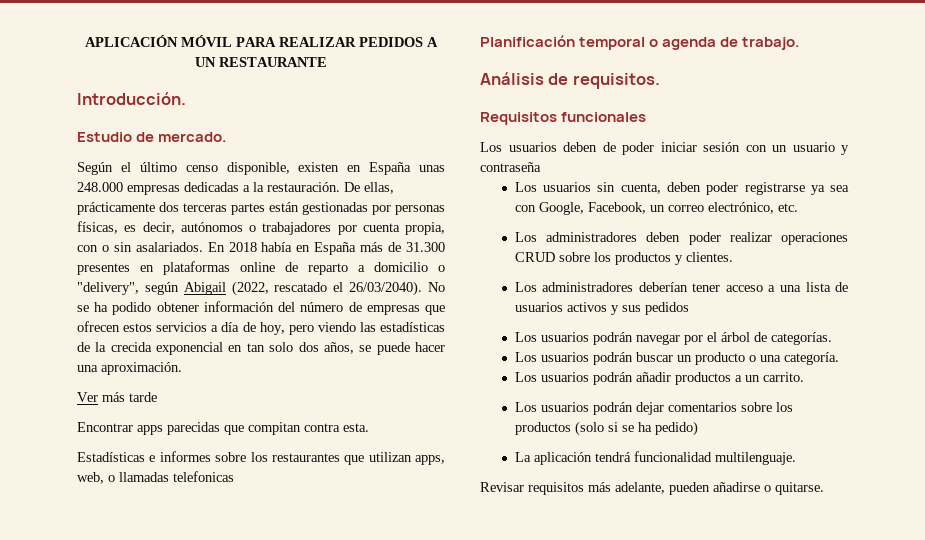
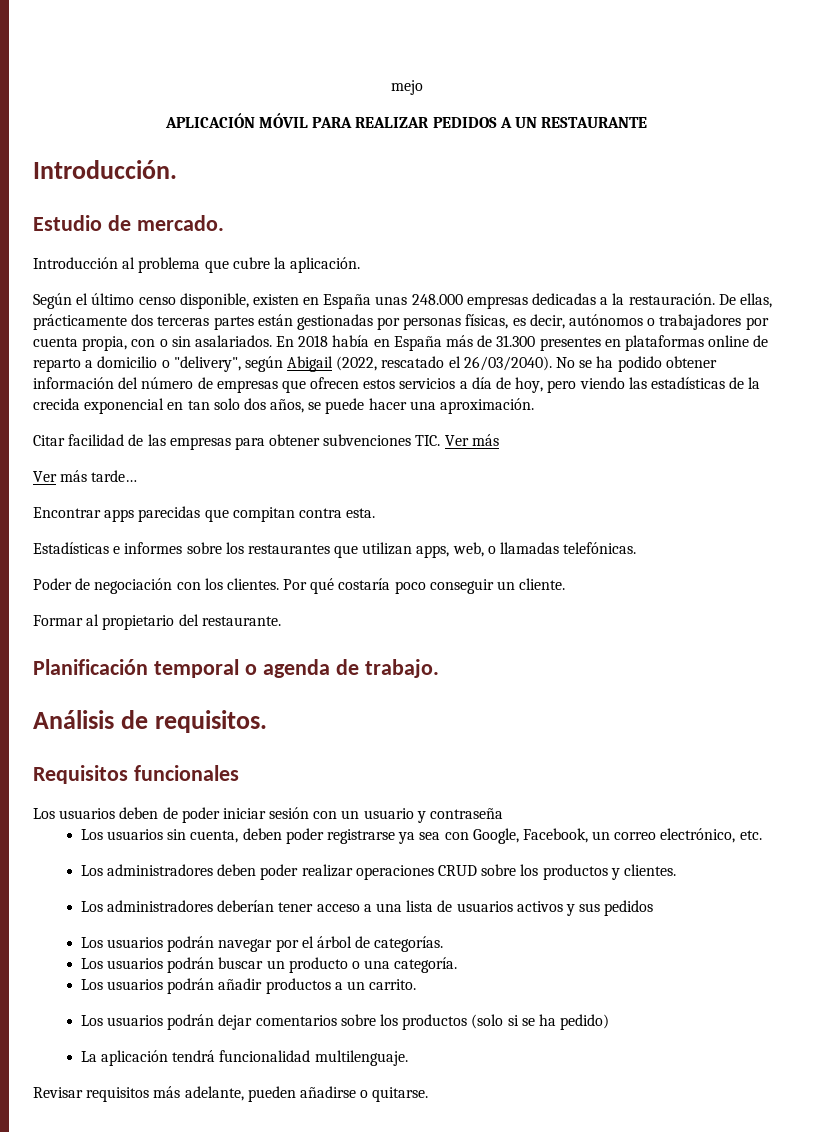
(85, 41) none -> [390,80,423,95] mejo //
(228, 137) none -> [33,257,361,273] // Introducción al problema que cubre la aplicación.
[77,392,157,402] Ver más tarde -> [33,434,499,450] [33,470,138,482] Citar facilidad de las empresas para obtener subvenciones TIC. Ver más // Ver más tarde…
[173,471,234,482] telefonicas -> [563,542,637,554] [33,578,566,594] [33,614,281,630] telefónicas. // Poder de negociación con los clientes. Por qué costaría poco conseguir un cliente. // Formar al propietario del restaurante.

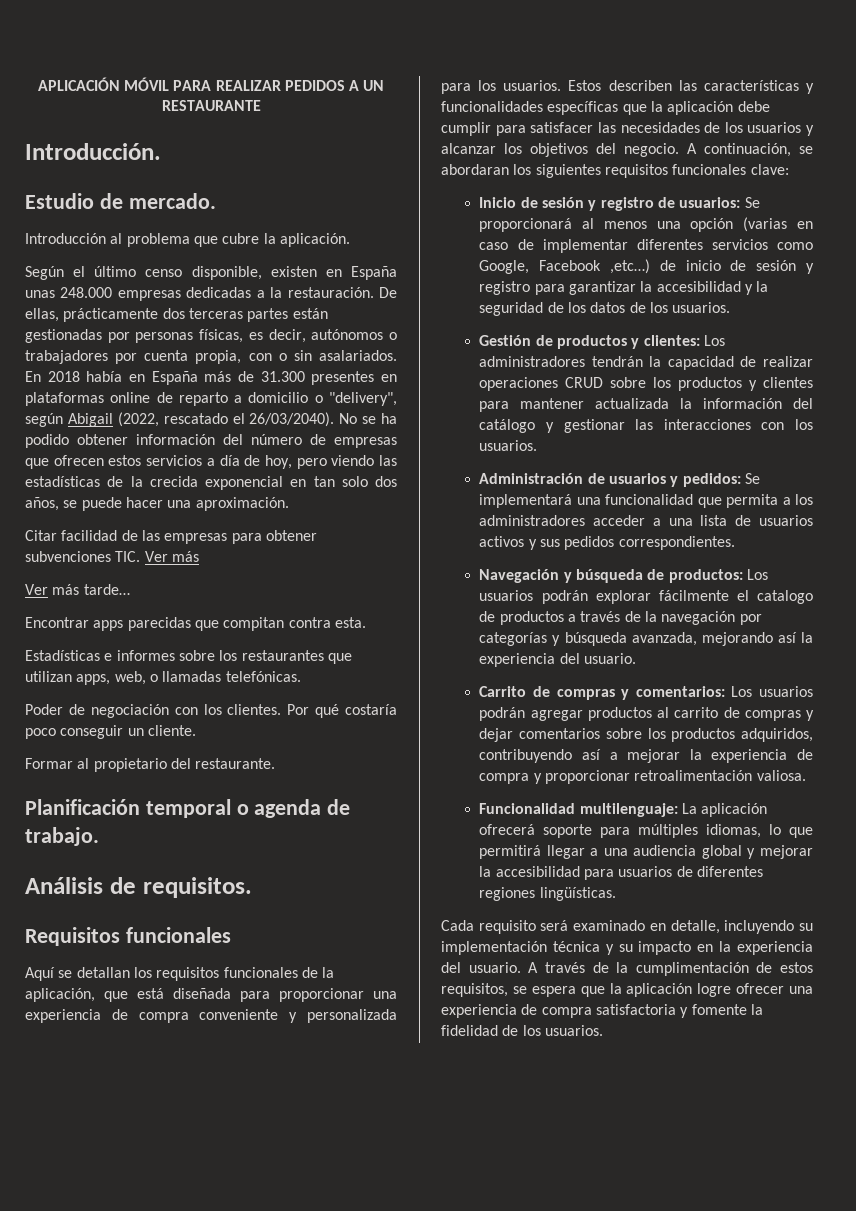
[390,80,423,95] mejo // -> (37, 84) none
[33,807,504,823] [80,828,762,844] [80,864,299,880] Los usuarios deben de poder iniciar sesión con un usuario y contraseña // Los usuarios sin cuenta, deben poder registrarse ya sea con Google, Facebook, un correo electrónico, etc. // Los administradores deben poder -> [25,967,335,981] [25,988,397,1002] [25,1009,398,1023] [441,80,814,94] [441,101,770,115] [441,122,814,136] [441,143,813,157] [441,164,789,178] [479,197,760,211] [479,217,813,232] [479,239,813,253] [479,259,814,274] [479,281,769,295] [479,302,731,316] [479,335,725,349] [479,356,757,370] Aquí se detallan los requisitos funcionales de la aplicación, que está diseñada para proporcionar una experiencia de compra conveniente y personalizada para los usuarios. Estos describen las características y funcionalidades específicas que la aplicación debe cumplir para satisfacer las necesidades de los usuarios y alcanzar los objetivos del negocio. A continuación, se abordaran los siguientes requisitos funcionales clave: // Inicio de sesión y registro de usuarios: Se proporcionará al menos una opción (varias en caso de implementar diferentes servicios como Google, Facebook ,etc…) de inicio de sesión y registro para garantizar la accesibilidad y la seguridad de los datos de los usuarios. // Gestión de productos y clientes: Los administradores tendrán la capacidad de
[623,864,676,876] [80,900,360,912] clientes. // Los administradores deberían tener acceso -> [763,377,813,388] [479,398,813,412] [479,419,813,433] [479,440,538,451] [479,473,760,487] [479,494,813,508] [479,515,646,526] clientes para mantener actualizada la información del catálogo y gestionar las interacciones con los usuarios. // Administración de usuarios y pedidos: Se implementará una funcionalidad que permita a los administradores acceder
[80,936,444,952] [80,957,458,973] [80,978,417,994] [80,1014,215,1030] // Los usuarios podrán navegar por el árbol de categorías. // Los usuarios podrán buscar un producto o una categoría. // Los usuarios podrán añadir productos a un carrito. // Los usuarios podrán -> [618,536,735,550] [479,569,768,583] [479,590,813,604] [479,611,762,625] [479,632,813,646] [479,653,637,667] [479,686,813,700] [479,707,814,721] correspondientes. // Navegación y búsqueda de productos: Los usuarios podrán explorar fácilmente el catalogo de productos a través de la navegación por categorías y búsqueda avanzada, mejorando así la experiencia del usuario. // Carrito de compras y comentarios: Los usuarios podrán agregar productos al carrito de compras y
[471,1014,610,1030] [80,1050,408,1066] [33,1086,429,1102] (solo si se ha pedido) // La aplicación tendrá funcionalidad multilenguaje. // Revisar requisitos más adelante, pueden añadirse o quitarse. -> [741,728,813,742] [479,749,813,763] [479,770,806,784] [479,803,768,817] [479,824,813,838] [479,845,813,859] [479,866,763,880] [479,887,616,901] [441,920,813,934] [441,941,813,955] [441,962,813,976] [441,983,813,997] [441,1004,763,1018] [441,1025,603,1036] adquiridos, contribuyendo así a mejorar la experiencia de compra y proporcionar retroalimentación valiosa. // Funcionalidad multilenguaje: La aplicación ofrecerá soporte para múltiples idiomas, lo que permitirá llegar a una audiencia global y mejorar la accesibilidad para usuarios de diferentes regiones lingüísticas. // Cada requisito será examinado en detalle, incluyendo su implementación técnica y su impacto en la experiencia del usuario. A través de la cumplimentación de estos requisitos, se espera que la aplicación logre ofrecer una experiencia de compra satisfactoria y fomente la fidelidad de los usuarios.

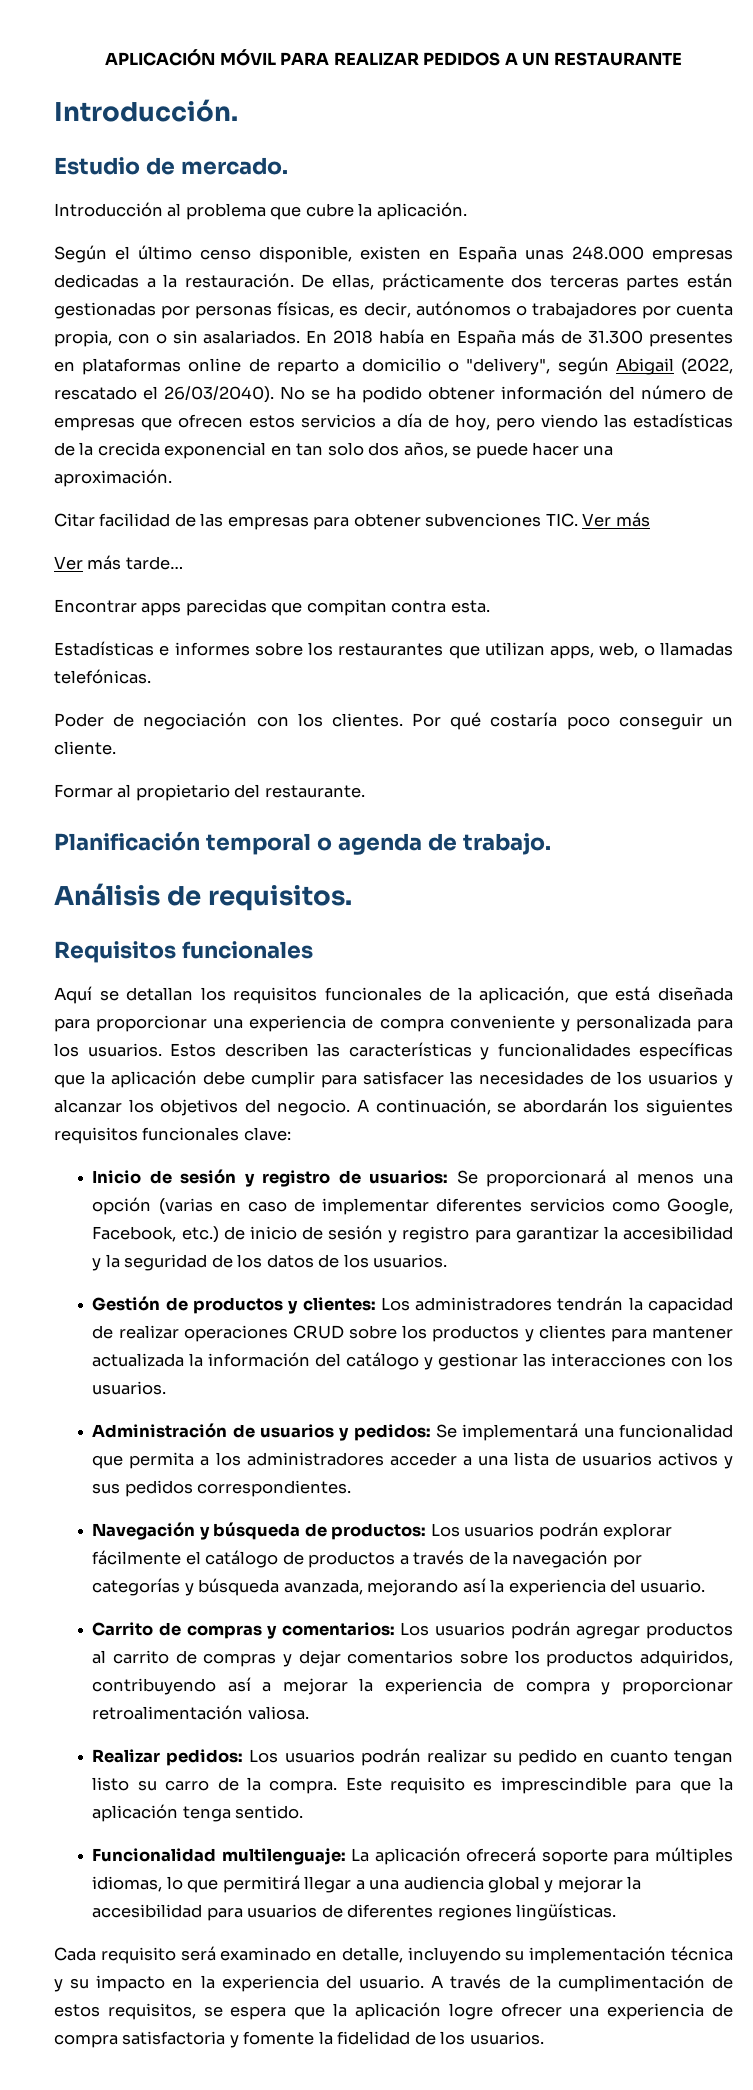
[441,164,509,175] abordaran -> [522,1098,608,1113] abordarán
[539,259,650,274] Facebook ,etc…) -> [92,1226,219,1243] Facebook, etc.)
[757,590,813,604] catalogo -> [205,1550,279,1568] catálogo
(806, 775) none -> [92,1748,733,1766] [92,1777,734,1794] [92,1804,304,1822] // Realizar pedidos: Los usuarios podrán realizar su pedido en cuanto tengan listo su carro de la compra. Este requisito es imprescindible para que la aplicación tenga sentido.

